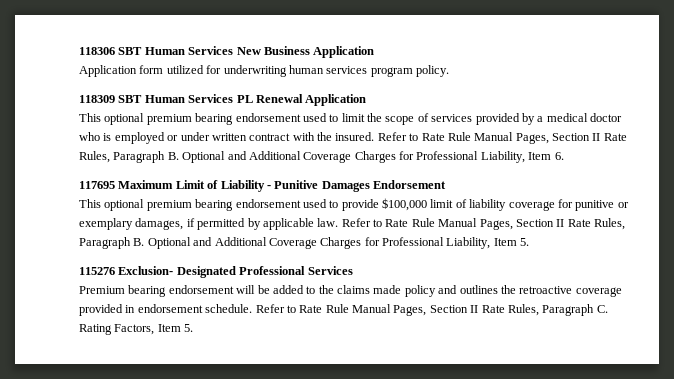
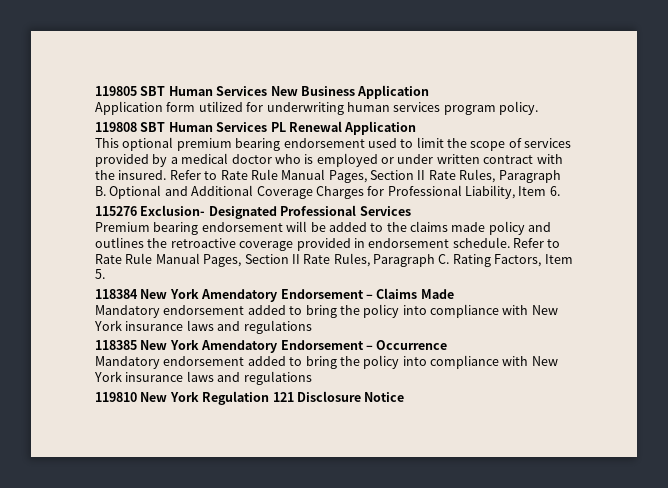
[79,47,115,55] 118306 -> [95,86,137,96] 119805
[79,95,115,103] 118309 -> [95,122,137,132] 119808
[79,180,446,192] [79,198,629,211] [79,218,625,230] [79,237,530,249] // 117695 Maximum Limit of Liability - Punitive Damages Endorsement // This optional premium bearing endorsement used to provide $100,000 limit of liability coverage for punitive or exemplary damages, if permitted by applicable law. Refer to Rate Rule Manual Pages, Section II Rate Rules, Paragraph B. Optional and Additional Coverage Charges for Professional Liability, Item 5. -> (560, 191) none
(194, 328) none -> [95,288,454,302] [95,304,558,318] [94,320,312,334] [95,340,448,353] [95,355,558,369] [94,371,312,385] [95,391,405,405] // 118384 New York Amendatory Endorsement – Claims Made // Mandatory endorsement added to bring the policy into compliance with New York insurance laws and regulations // 118385 New York Amendatory Endorsement – Occurrence // Mandatory endorsement added to bring the policy into compliance with New York insurance laws and regulations // 119810 New York Regulation 121 Disclosure Notice

